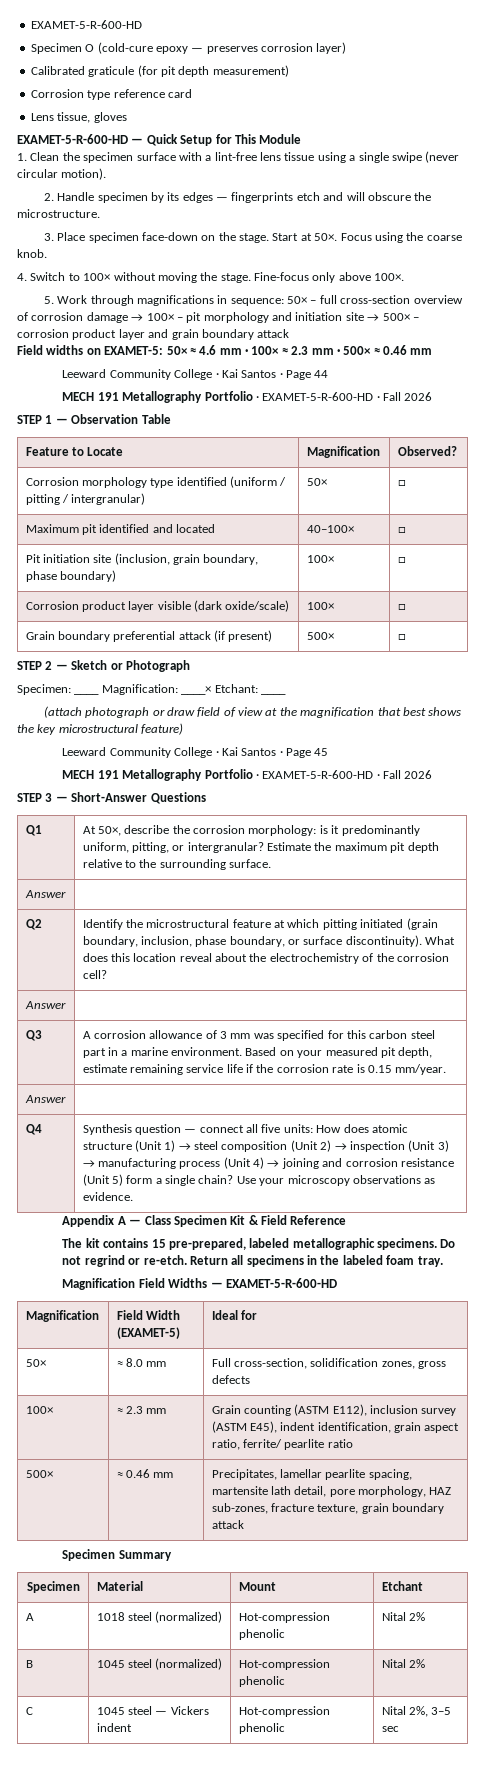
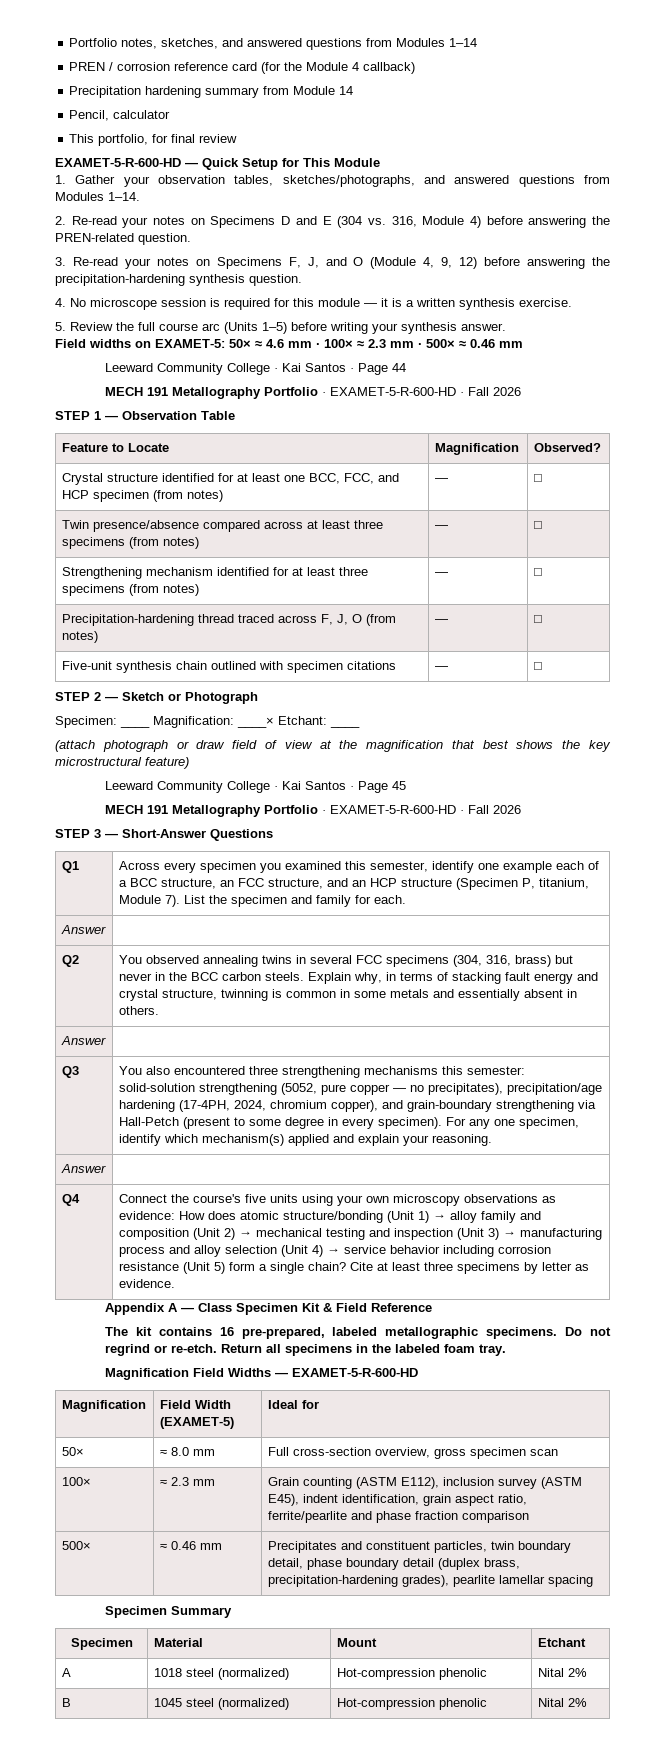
[30,20,142,29] [30,42,347,54] [30,65,289,77] [30,89,192,100] [30,112,127,123] EXAMET-5-R-600-HD // Specimen O (cold-cure epoxy — preserves corrosion layer) // Calibrated graticule (for pit depth measurement) // Corrosion type reference card // Lens tissue, gloves -> [69,38,478,50] [69,62,416,74] [69,86,354,98] [69,110,171,121] [69,134,238,146] Portfolio notes, sketches, and answered questions from Modules 1–14 // PREN / corrosion reference card (for the Module 4 callback) // Precipitation hardening summary from Module 14 // Pencil, calculator // This portfolio, for final review
[30,151,460,163] [17,168,107,180] [43,192,432,203] [17,209,100,218] [43,232,462,243] [17,249,47,258] [17,272,405,283] [43,295,463,306] [17,312,419,323] [17,329,290,340] Clean the specimen surface with a lint-free lens tissue using a single swipe (never circular motion). // 2. Handle specimen by its edges — fingerprints etch and will obscure the microstructure. // 3. Place specimen face-down on the stage. Start at 50×. Focus using the coarse knob. // 4. Switch to 100× without moving the stage. Fine-focus only above 100×. // 5. Work through magnifications in sequence: 50× – full cross-section overview of corrosion damage → 100× – pit morphology and initiation site → 500× – corrosion product layer and grain boundary attack -> [75,175,610,187] [55,192,140,201] [55,216,610,228] [55,233,191,245] [55,257,610,269] [55,274,302,286] [55,298,572,310] [55,322,506,334] Gather your observation tables, sketches/photographs, and answered questions from Modules 1–14. // 2. Re-read your notes on Specimens D and E (304 vs. 316, Module 4) before answering the PREN-related question. // 3. Re-read your notes on Specimens F, J, and O (Module 4, 9, 12) before answering the precipitation-hardening synthesis question. // 4. No microscope session is required for this module — it is a written synthesis exercise. // 5. Review the full course arc (Units 1–5) before writing your synthesis answer.
[25,476,287,488] [25,493,146,505] [306,478,327,486] [397,480,406,486] [25,524,216,535] [306,525,354,533] [397,527,406,533] [25,553,259,565] [25,570,116,582] [306,555,334,563] [397,557,406,563] [25,600,290,612] [306,602,334,610] [397,604,406,610] [25,630,273,642] [306,632,334,640] Corrosion morphology type identified (uniform / pitting / intergranular) | 50× | □ // Maximum pit identified and located | 40–100× | □ // Pit initiation site (inclusion, grain boundary, phase boundary) | 100× | □ // Corrosion product layer visible (dark oxide/scale) | 100× | □ // Grain boundary preferential attack (if present) | 500× -> [61,473,399,485] [61,490,223,502] [434,478,448,482] [533,474,542,482] [61,520,383,532] [61,537,199,549] [434,525,448,529] [533,521,542,529] [61,567,368,579] [61,584,199,596] [434,572,448,576] [533,568,542,576] [61,614,396,626] [61,631,98,643] [434,619,448,623] [533,615,542,623] [61,661,396,673] [434,666,448,670] Crystal structure identified for at least one BCC, FCC, and HCP specimen (from notes) | — | □ // Twin presence/absence compared across at least three specimens (from notes) | — | □ // Strengthening mechanism identified for at least three specimens (from notes) | — | □ // Precipitation-hardening thread traced across F, J, O (from notes) | — | □ // Five-unit synthesis chain outlined with specimen citations | —
[82,825,420,836] [82,842,439,853] [82,859,272,870] [24,890,66,898] [25,919,42,930] [82,918,438,930] [82,935,456,947] [82,953,449,964] [82,970,107,979] [24,1001,66,1009] [25,1030,42,1041] [82,1030,435,1041] [82,1047,433,1058] [82,1064,447,1075] [24,1095,66,1103] [25,1124,42,1135] [82,1124,313,1135] At 50×, describe the corrosion morphology: is it predominantly uniform, pitting, or intergranular? Estimate the maximum pit depth relative to the surrounding surface. // Answer | // Q2 | Identify the microstructural feature at which pitting initiated (grain boundary, inclusion, phase boundary, or surface discontinuity). What does this location reveal about the electrochemistry of the corrosion cell? // Answer | // Q3 | A corrosion allowance of 3 mm was specified for this carbon steel part in a marine environment. Based on your measured pit depth, estimate remaining service life if the corrosion rate is 0.15 mm/year. // Answer | // Q4 | Synthesis question — connect all five units: -> [118,861,599,873] [118,878,589,890] [118,895,406,907] [60,925,106,934] [61,955,79,967] [118,955,573,967] [118,972,598,984] [118,989,577,1001] [118,1006,159,1015] [60,1036,106,1045] [61,1066,79,1078] [118,1066,525,1078] [118,1083,602,1095] [118,1100,596,1112] [118,1117,579,1129] [118,1134,492,1146] [60,1164,106,1173] [61,1194,80,1206] [118,1194,556,1206] [118,1211,175,1220] Across every specimen you examined this semester, identify one example each of a BCC structure, an FCC structure, and an HCP structure (Specimen P, titanium, Module 7). List the specimen and family for each. // Answer | // Q2 | You observed annealing twins in several FCC specimens (304, 316, brass) but never in the BCC carbon steels. Explain why, in terms of stacking fault energy and crystal structure, twinning is common in some metals and essentially absent in others. // Answer | // Q3 | You also encountered three strengthening mechanisms this semester: solid-solution strengthening (5052, pure copper — no precipitates), precipitation/age hardening (17-4PH, 2024, chromium copper), and grain-boundary strengthening via Hall-Petch (present to some degree in every specimen). For any one specimen, identify which mechanism(s) applied and explain your reasoning. // Answer | // Q4 | Connect the course's five units using your own microscopy observations as evidence:
[82,1142,132,1150] structure -> [282,1211,383,1223] structure/bonding
[194,1141,219,1150] steel -> [449,1211,541,1223] alloy family and
(347, 1146) none -> [255,1228,390,1240] mechanical testing and
[223,1157,343,1169] (Unit 4) → joining and -> [168,1245,494,1257] and alloy selection (Unit 4) → service behavior including
[236,1175,421,1186] Use your microscopy observations -> [349,1262,572,1274] Cite at least three specimens by letter
[151,1239,166,1248] 15 -> [219,1327,234,1336] 16
[233,1358,447,1369] [211,1375,250,1384] cross-section, solidification zones, gross defects -> [292,1447,558,1459] cross-section overview, gross specimen scan
[242,1439,353,1450] ferrite/ pearlite ratio -> [267,1511,529,1523] ferrite/pearlite and phase fraction comparison
[211,1469,412,1480] [211,1486,452,1497] [211,1503,445,1514] [211,1520,244,1529] Precipitates, lamellar pearlite spacing, martensite lath detail, pore morphology, HAZ sub-zones, fracture texture, grain boundary attack -> [267,1541,571,1553] [267,1558,520,1570] [267,1575,593,1587] Precipitates and constituent particles, twin boundary detail, phase boundary detail (duplex brass, precipitation-hardening grades), pearlite lamellar spacing
[25,1707,33,1715] [96,1706,209,1715] [96,1723,132,1732] [238,1706,330,1717] [238,1723,285,1734] [381,1706,452,1717] [381,1726,399,1732] // C | 1045 steel — Vickers indent | Hot-compression phenolic | Nital 2%, 3–5 sec -> (587, 1702) none

